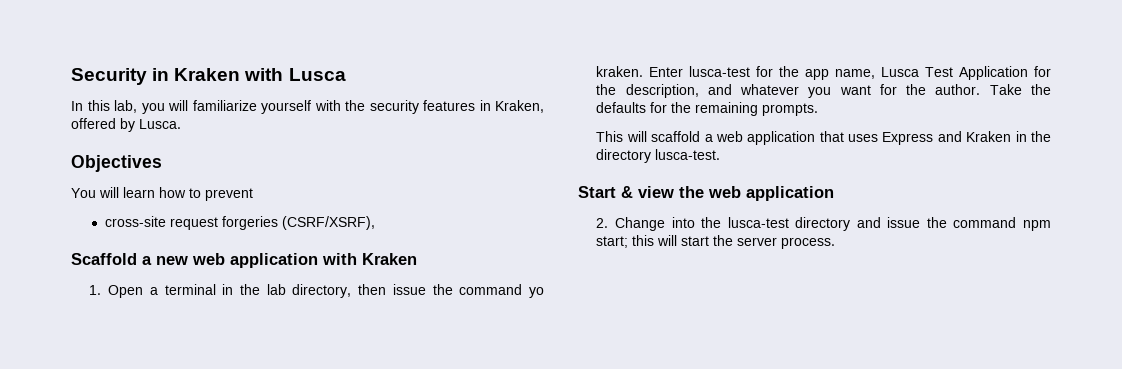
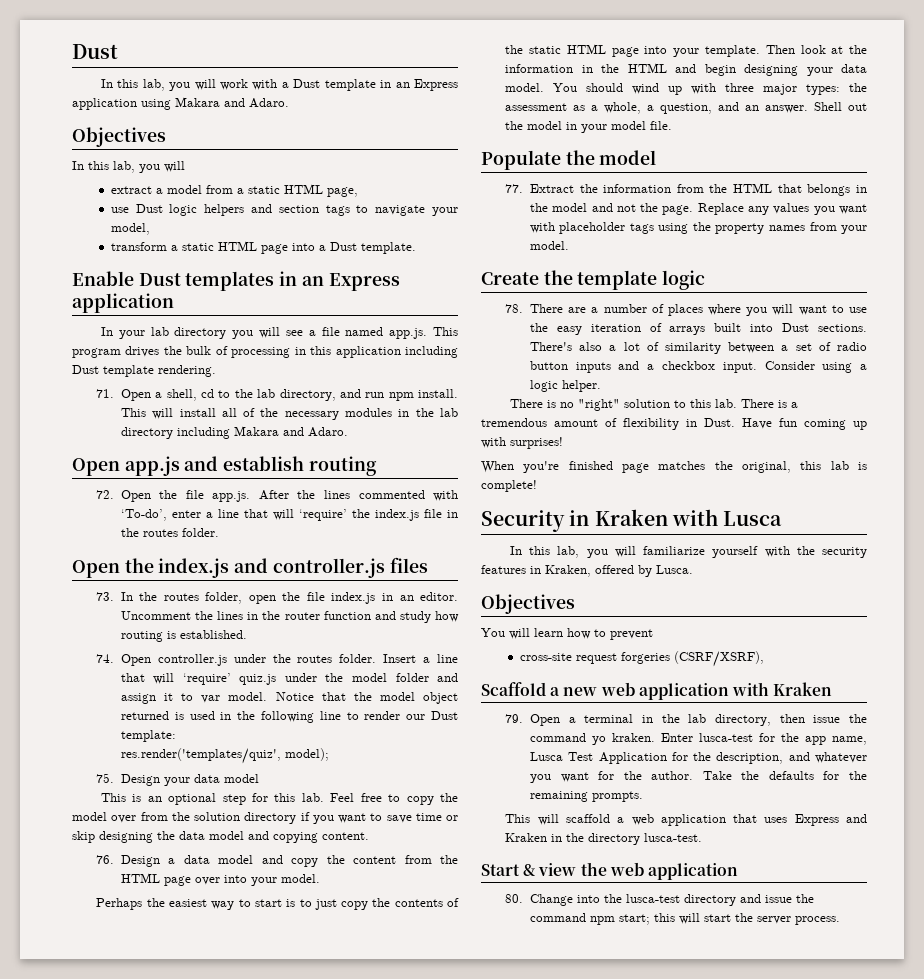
(71, 76) none -> [72,44,118,59] [100,79,459,91] [72,97,289,110] [72,127,166,147] [72,161,185,173] [110,184,358,197] [110,204,458,216] [110,223,150,235] [110,241,416,254] [72,271,400,291] [72,293,174,313] [100,327,459,339] [72,346,459,358] [72,365,216,377] [96,389,458,401] [120,408,458,420] [120,426,348,439] [72,456,377,476] [96,490,459,502] [120,509,458,521] [120,528,219,537] [72,557,428,578] [96,592,458,604] [120,611,459,623] [120,630,247,642] [96,654,459,666] [120,673,459,685] [120,692,458,704] [120,711,458,723] [120,730,176,742] [120,748,329,764] [96,773,259,786] [100,793,459,805] [72,812,458,824] [72,831,369,843] [96,855,458,867] [120,873,320,886] [96,898,460,910] [505,44,867,57] [505,63,867,76] [505,83,867,95] [505,102,868,114] [505,121,673,133] [481,150,657,170] [505,183,867,196] [529,203,867,215] [529,222,867,234] [529,241,569,250] [481,270,706,290] [505,304,867,316] [529,323,867,335] [529,342,868,354] [529,361,867,373] [529,380,601,392] [509,399,798,411] [481,418,867,430] [481,437,563,449] [481,461,867,473] [481,480,537,492] Dust // In this lab, you will work with a Dust template in an Express application using Makara and Adaro. // Objectives // In this lab, you will // extract a model from a static HTML page, // use Dust logic helpers and section tags to navigate your model, // transform a static HTML page into a Dust template. // Enable Dust templates in an Express application // In your lab directory you will see a file named app.js. This program drives the bulk of processing in this application including Dust template rendering. // 71. Open a shell, cd to the lab directory, and run npm install. This will install all of the necessary modules in the lab directory including Makara and Adaro. // Open app.js and establish routing // 72. Open the file app.js. After the lines commented with ‘To-do’, enter a line that will ‘require’ the index.js file in the routes folder. // Open the index.js and controller.js files // 73. In the routes folder, open the file index.js in an editor. Uncomment the lines in the router function and study how routing is established. // 74. Open controller.js under the routes folder. Insert a line that will ‘require’ quiz.js under the model folder and assign it to var model. Notice that the model object returned is used in the following line to render our Dust template: // res.render('templates/quiz', model); // 75. Design your data model // This is an optional step for this lab. Feel free to copy the model over from the solution directory if you want to save time or skip designing the data model and copying content. // 76. Design a data model and copy the content from the HTML page over into your model. // Perhaps the easiest way to start is to just copy the contents of the static HTML page into your template. Then look at the information in the HTML and begin designing your data model. You should wind up with three major types: the assessment as a whole, a question, and an answer. Shell out the model in your model file. // Populate the model // 77. Extract the information from the HTML that belongs in the model and not the page. Replace any values you want with placeholder tags using the property names from your model. // Create the template logic // 78. There are a number of places where you will want to use the easy iteration of arrays built into Dust sections. There's also a lot of similarity between a set of radio button inputs and a checkbox input. Consider using a logic helper. // There is no "right" solution to this lab. There is a tremendous amount of flexibility in Dust. Have fun coming up with surprises! // When you're finished page matches the original, this lab is complete! //
[89,285,102,295] 1. -> [505,714,524,723] 79.
[596,218,609,228] 2. -> [505,894,524,903] 80.

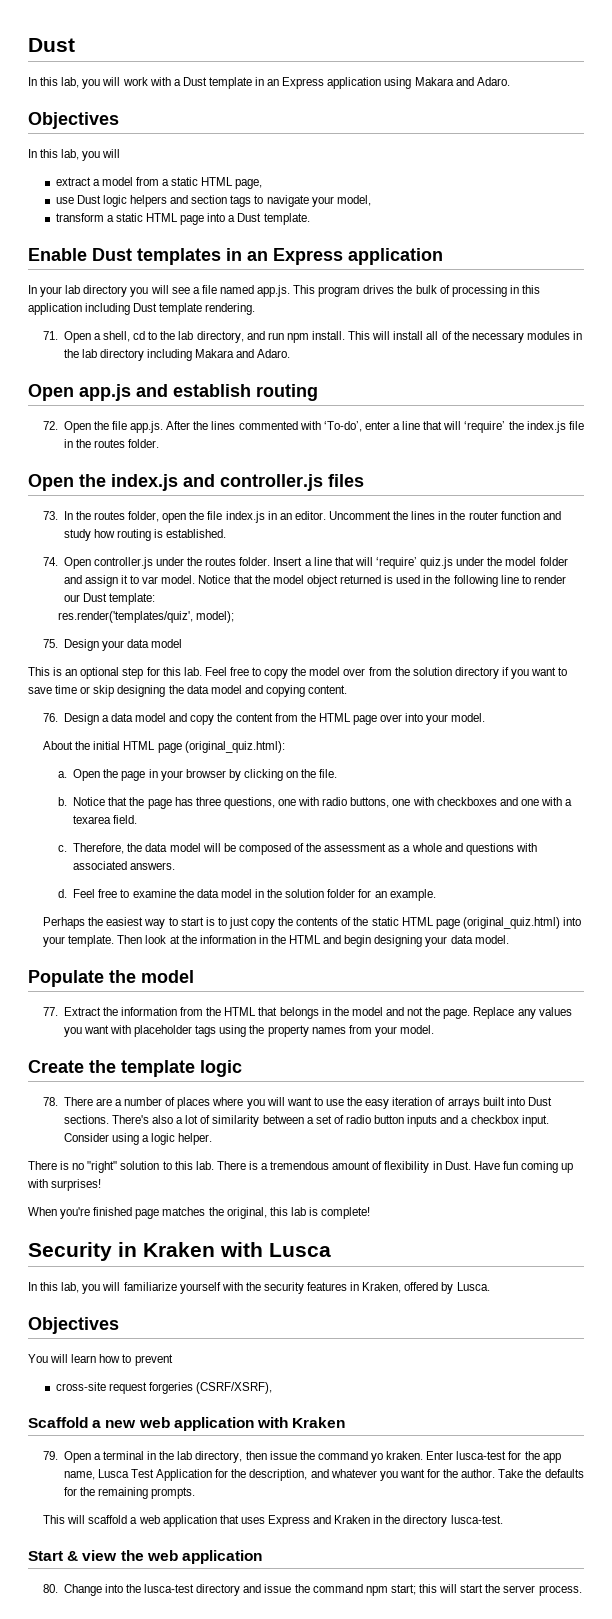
(320, 878) none -> [43,741,285,753] [58,769,338,781] [58,797,573,809] [73,815,138,824] [58,843,537,855] [73,861,176,870] [58,889,436,901] // About the initial HTML page (original_quiz.html): // a. Open the page in your browser by clicking on the file. // b. Notice that the page has three questions, one with radio buttons, one with checkboxes and one with a texarea field. // c. Therefore, the data model will be composed of the assessment as a whole and questions with associated answers. // d. Feel free to examine the data model in the solution folder for an example.
(639, 52) none -> [462,917,560,929] (original_quiz.html)
[553,83,867,95] [505,102,868,114] [505,121,673,133] You should wind up with three major types: the assessment as a whole, a question, and an answer. Shell out the model in your model file. -> (509, 939) none

